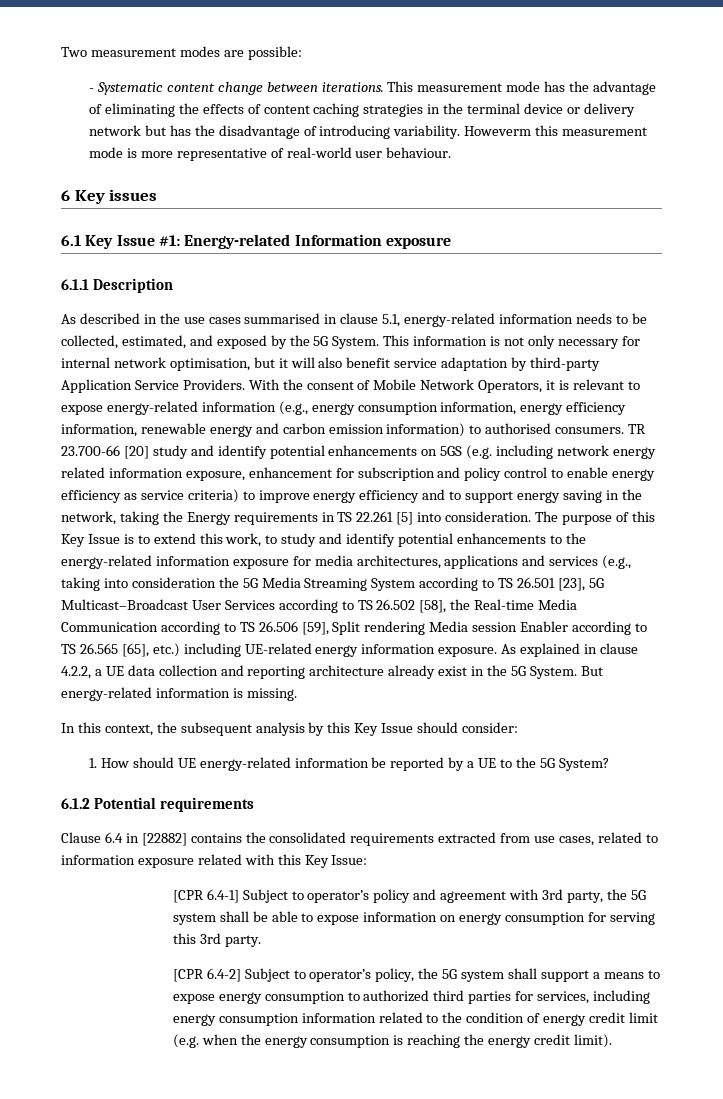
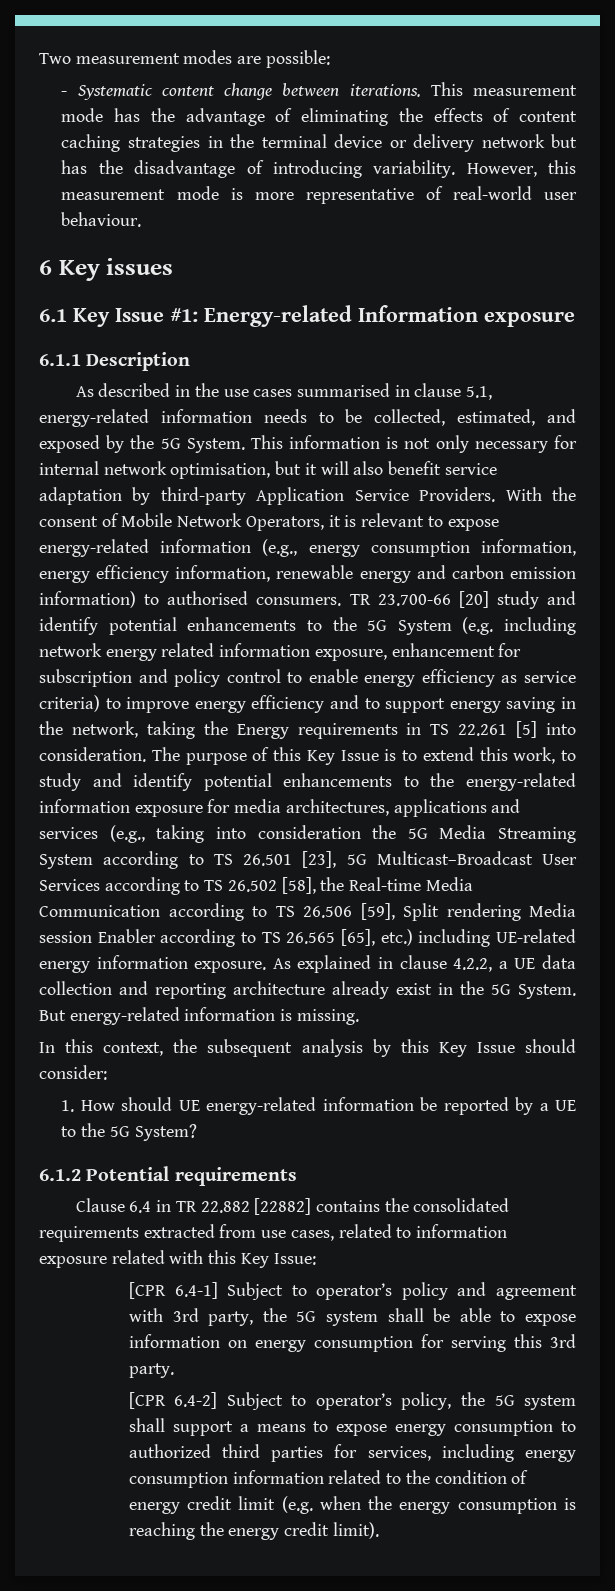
[464,126,532,136] Howeverm -> [466,163,537,177] However,
[421,446,463,456] on 5GS -> [306,617,452,635] to the 5G System
(139, 838) none -> [175,1201,250,1213] TR 22.882

